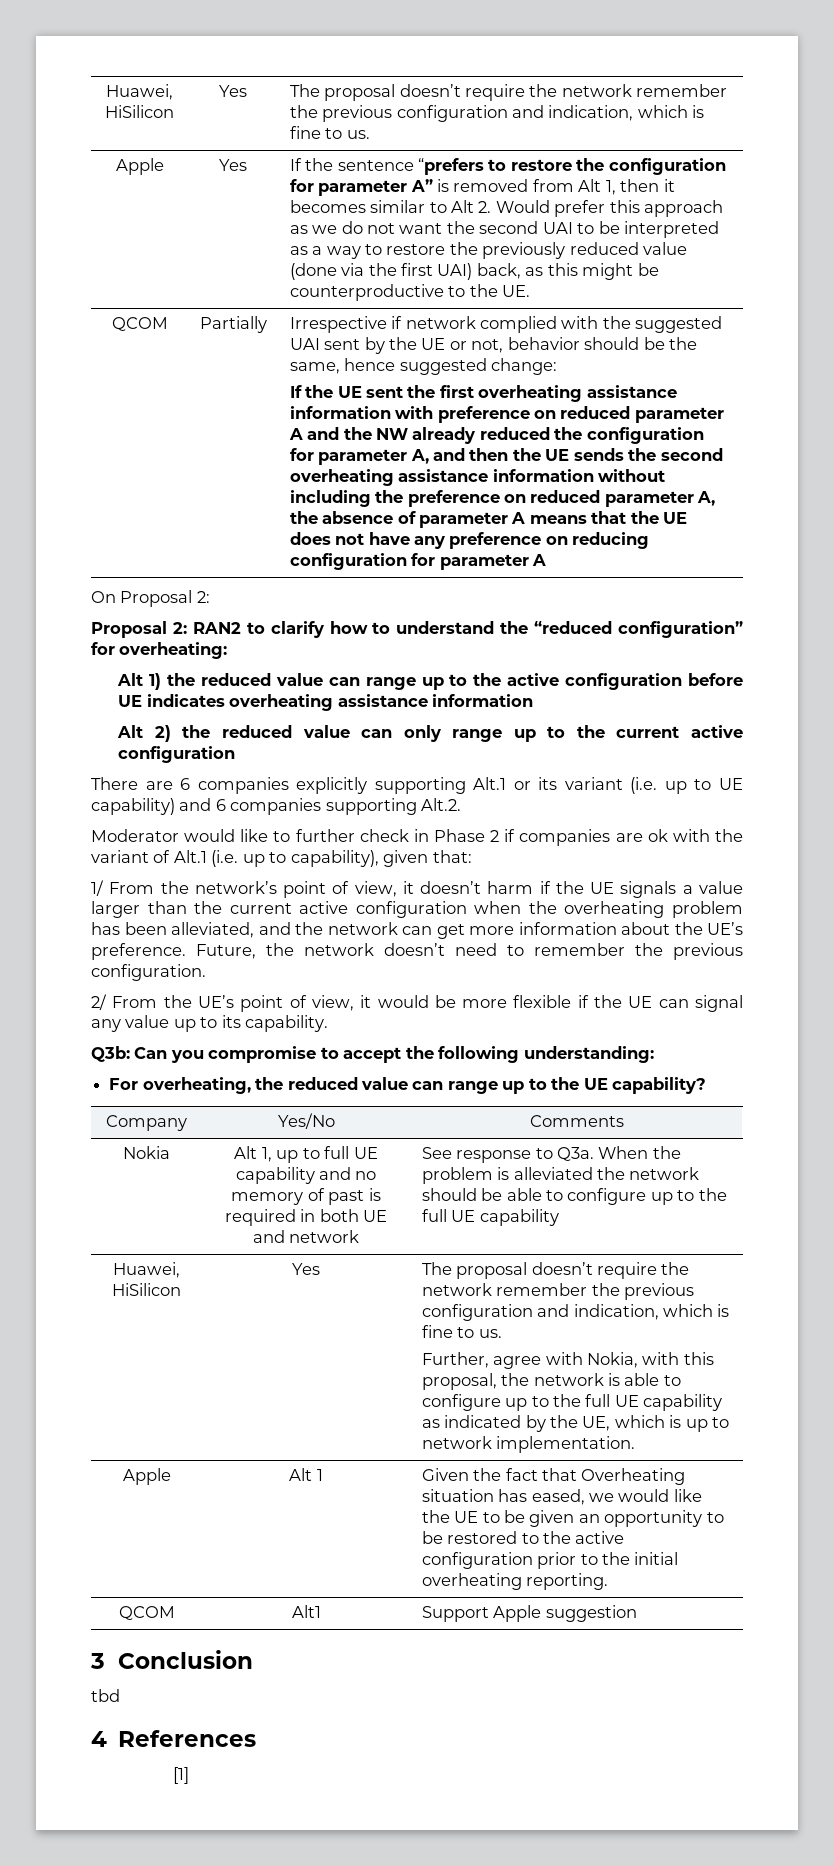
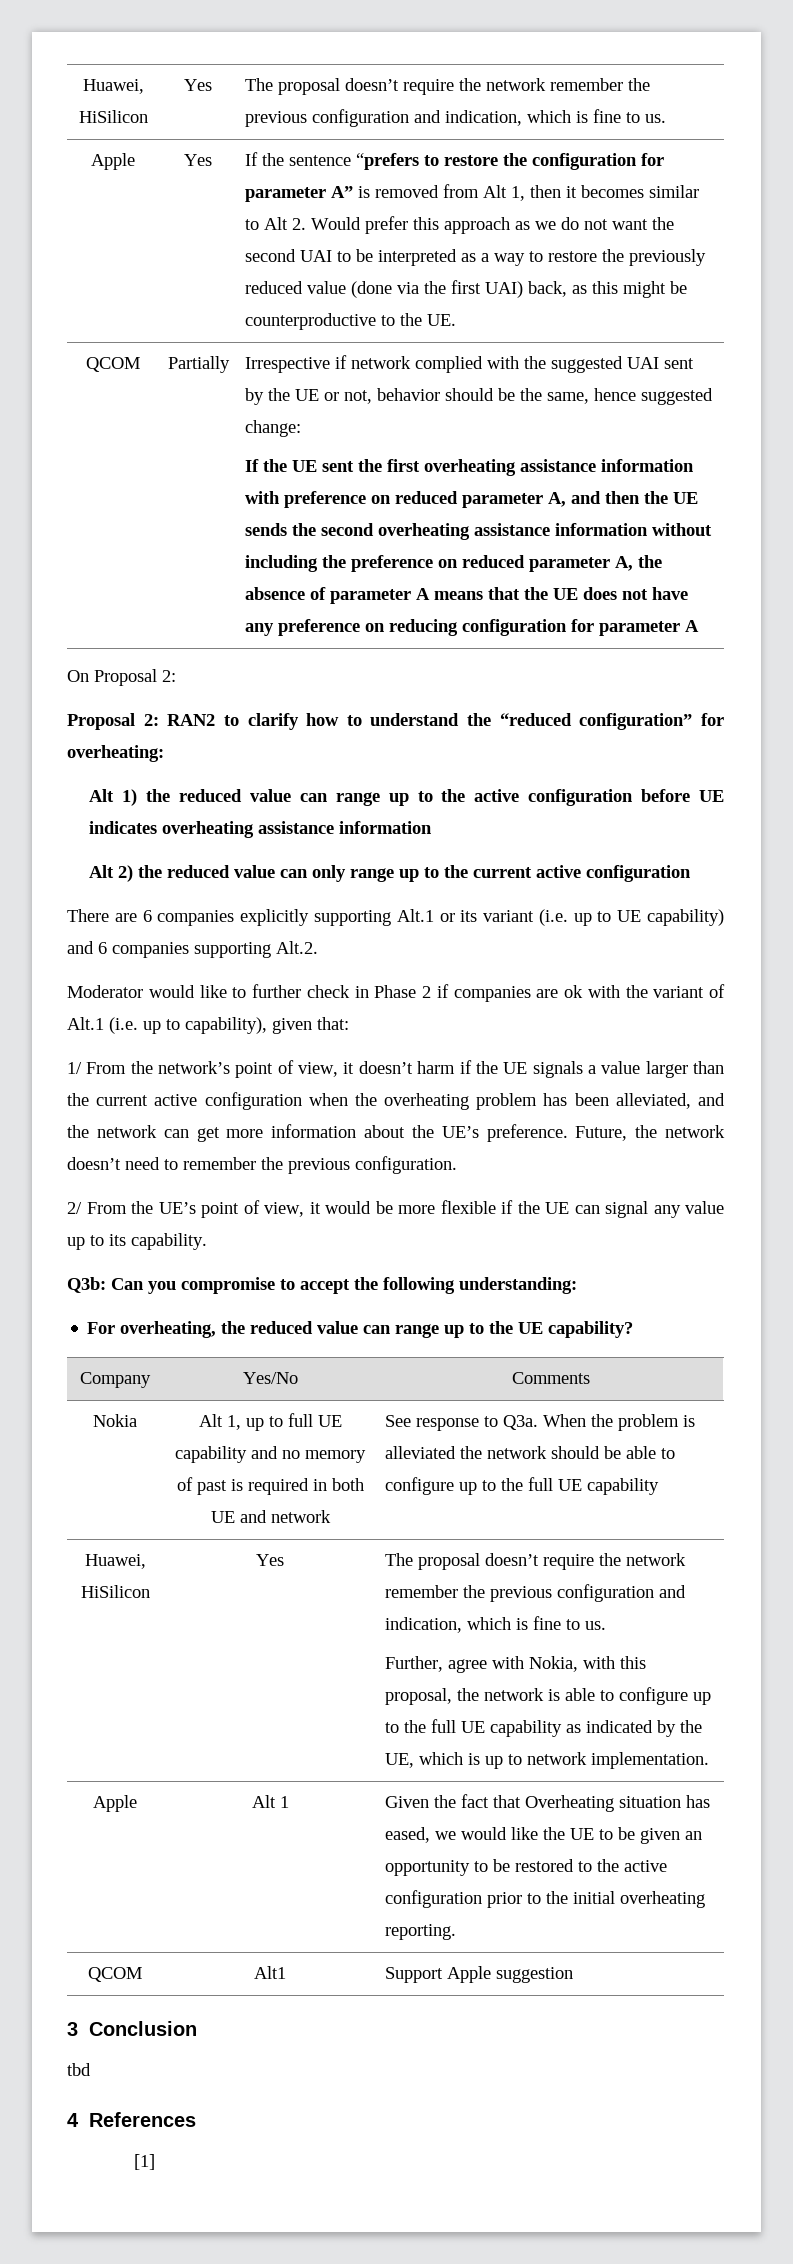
[288,427,704,444] [289,448,408,465] A and the NW already reduced the configuration for parameter -> (544, 500) none

